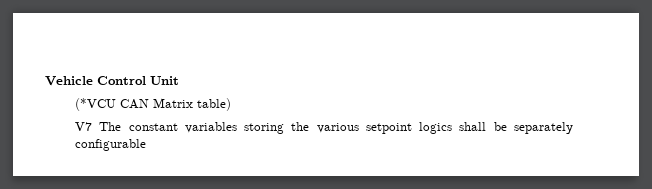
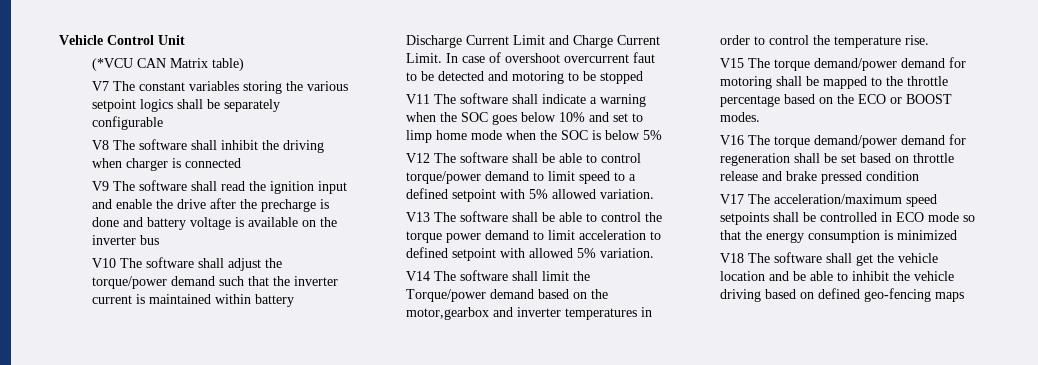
(146, 145) none -> [92,139,325,153] [92,158,242,171] [92,180,348,194] [92,198,330,212] [92,217,338,230] [92,235,160,245] [92,257,283,271] [92,276,339,289] [92,294,295,307] [406,35,661,48] [406,52,656,63] [406,71,644,84] [406,93,647,107] [406,112,644,125] [406,130,663,143] [406,152,642,163] [406,171,637,184] [406,188,655,202] [406,211,663,222] [406,230,662,243] [406,247,655,261] [406,270,591,281] [406,289,609,302] [406,307,653,320] [720,35,930,48] [720,57,967,71] [720,76,949,89] [720,94,953,107] [720,112,761,122] [720,134,967,148] [720,153,955,166] [720,171,920,184] [720,194,938,207] [720,212,976,225] [720,230,958,243] [720,252,939,266] [720,271,955,281] [720,288,965,302] // V8 The software shall inhibit the driving when charger is connected // V9 The software shall read the ignition input and enable the drive after the precharge is done and battery voltage is available on the inverter bus // V10 The software shall adjust the torque/power demand such that the inverter current is maintained within battery Discharge Current Limit and Charge Current Limit. In case of overshoot overcurrent faut to be detected and motoring to be stopped // V11 The software shall indicate a warning when the SOC goes below 10% and set to limp home mode when the SOC is below 5% // V12 The software shall be able to control torque/power demand to limit speed to a defined setpoint with 5% allowed variation. // V13 The software shall be able to control the torque power demand to limit acceleration to defined setpoint with allowed 5% variation. // V14 The software shall limit the Torque/power demand based on the motor,gearbox and inverter temperatures in order to control the temperature rise. // V15 The torque demand/power demand for motoring shall be mapped to the throttle percentage based on the ECO or BOOST modes. // V16 The torque demand/power demand for regeneration shall be set based on throttle release and brake pressed condition // V17 The acceleration/maximum speed setpoints shall be controlled in ECO mode so that the energy consumption is minimized // V18 The software shall get the vehicle location and be able to inhibit the vehicle driving based on defined geo-fencing maps

